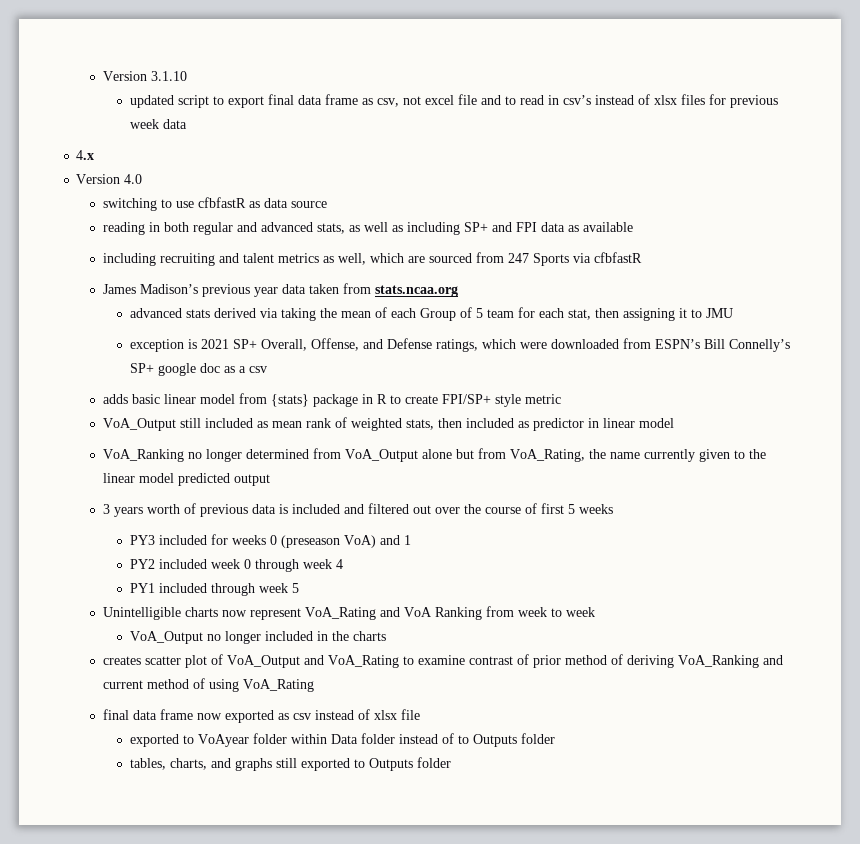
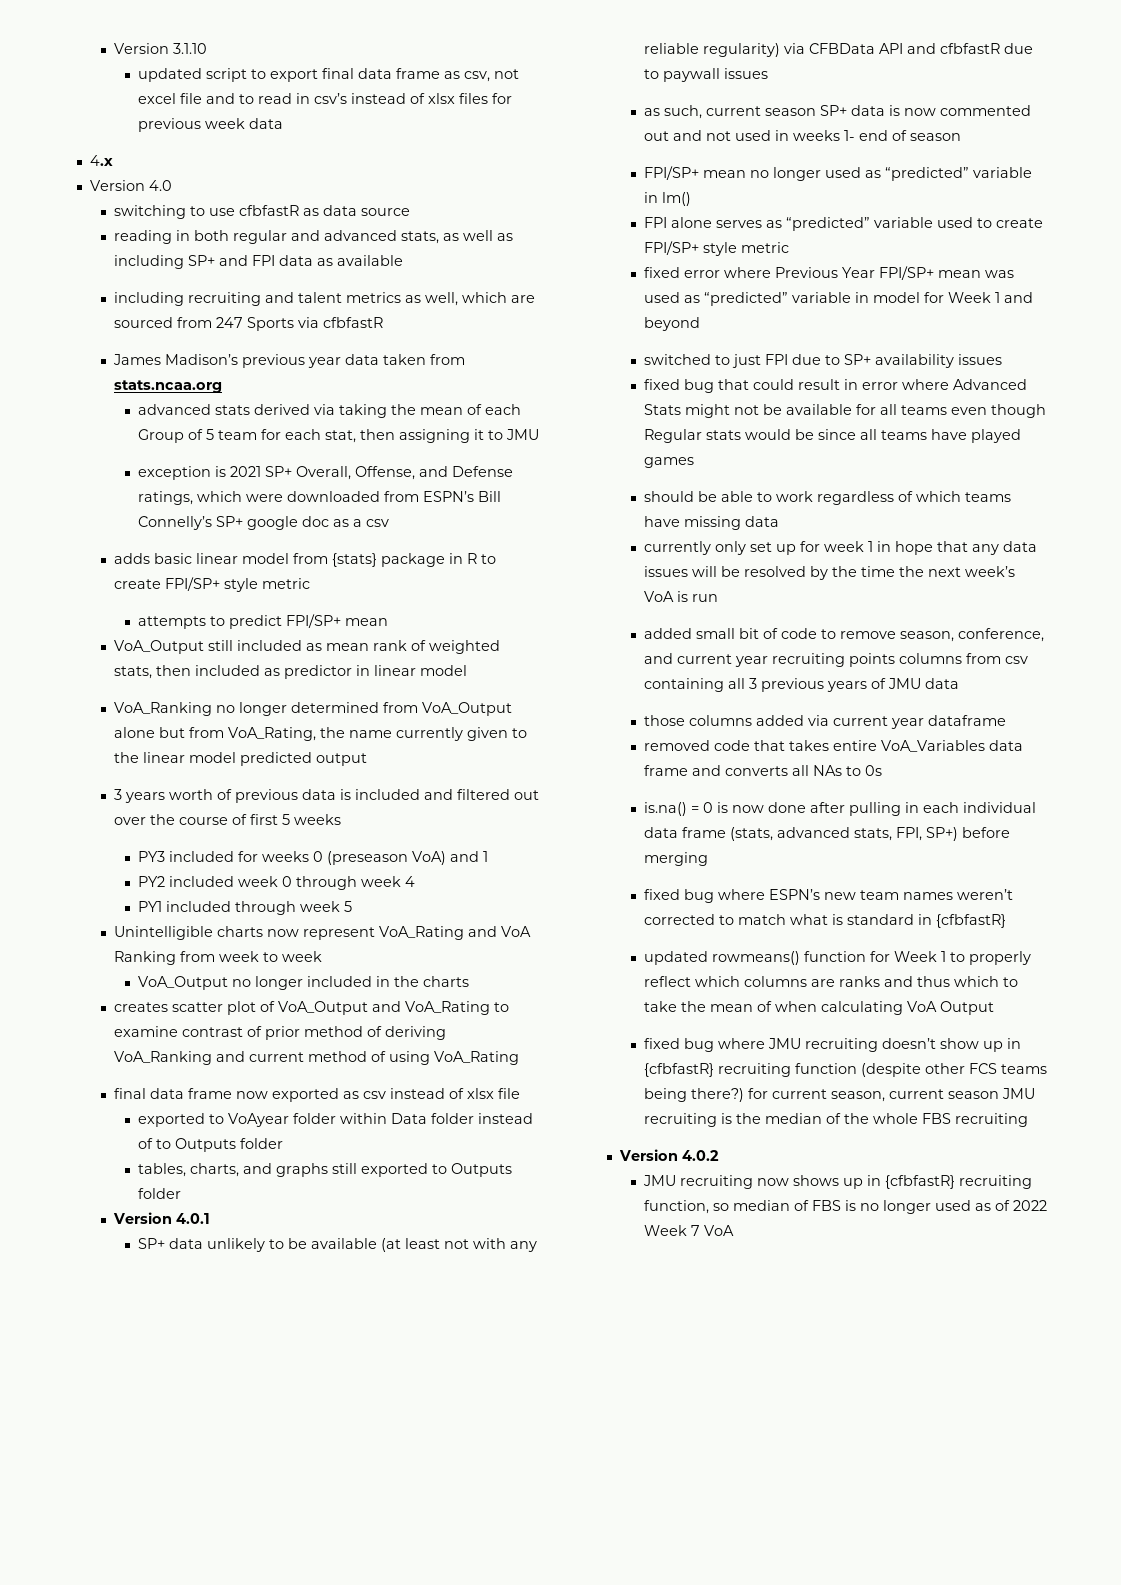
(561, 399) none -> [137,614,388,629] // attempts to predict FPI/SP+ mean
(451, 762) none -> [112,1212,210,1224] [137,1238,537,1252] [643,43,1033,57] [643,68,768,82] [643,105,1031,119] [643,130,961,141] [643,166,1032,181] [643,192,691,206] [643,217,1043,231] [643,241,789,256] [643,266,1014,280] [643,292,1033,306] [643,317,700,331] [643,354,1002,368] [643,379,1027,393] [643,404,1046,418] [643,429,1021,443] [643,457,694,468] [643,491,1011,505] [643,516,779,530] [643,541,1037,555] [643,566,1015,580] [643,591,718,602] [643,628,1044,642] [643,653,1028,667] [643,678,959,692] [643,715,1006,729] [643,740,1023,752] [643,765,882,776] [643,802,1036,816] [643,827,1010,841] [643,852,708,866] [643,889,1013,903] [643,914,1006,928] [643,951,1031,965] [643,976,1018,987] [643,1001,994,1015] [643,1038,1021,1052] [643,1063,1047,1077] [643,1088,1035,1102] [643,1113,1028,1127] [618,1149,719,1161] [642,1175,1032,1189] [643,1200,1047,1214] [643,1225,734,1236] // Version 4.0.1 // SP+ data unlikely to be available (at least not with any reliable regularity) via CFBData API and cfbfastR due to paywall issues // as such, current season SP+ data is now commented out and not used in weeks 1- end of season // FPI/SP+ mean no longer used as “predicted” variable in lm() // FPI alone serves as “predicted” variable used to create FPI/SP+ style metric // fixed error where Previous Year FPI/SP+ mean was used as “predicted” variable in model for Week 1 and beyond // switched to just FPI due to SP+ availability issues // fixed bug that could result in error where Advanced Stats might not be available for all teams even though Regular stats would be since all teams have played games // should be able to work regardless of which teams have missing data // currently only set up for week 1 in hope that any data issues will be resolved by the time the next week’s VoA is run // added small bit of code to remove season, conference, and current year recruiting points columns from csv containing all 3 previous years of JMU data // those columns added via current year dataframe // removed code that takes entire VoA_Variables data frame and converts all NAs to 0s // is.na() = 0 is now done after pulling in each individual data frame (stats, advanced stats, FPI, SP+) before merging // fixed bug where ESPN’s new team names weren’t corrected to match what is standard in {cfbfastR} // updated rowmeans() function for Week 1 to properly reflect which columns are ranks and thus which to take the mean of when calculating VoA Output // fixed bug where JMU recruiting doesn’t show up in {cfbfastR} recruiting function (despite other FCS teams being there?) for current season, current season JMU recruiting is the median of the whole FBS recruiting // Version 4.0.2 // JMU recruiting now shows up in {cfbfastR} recruiting function, so median of FBS is no longer used as of 2022 Week 7 VoA

